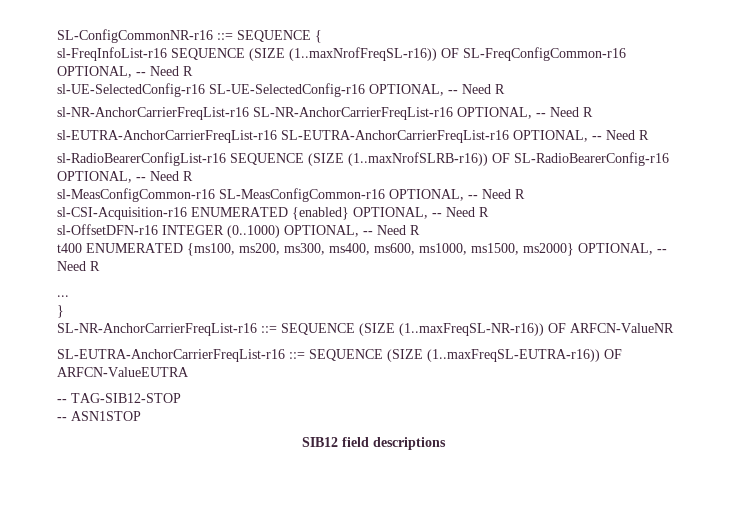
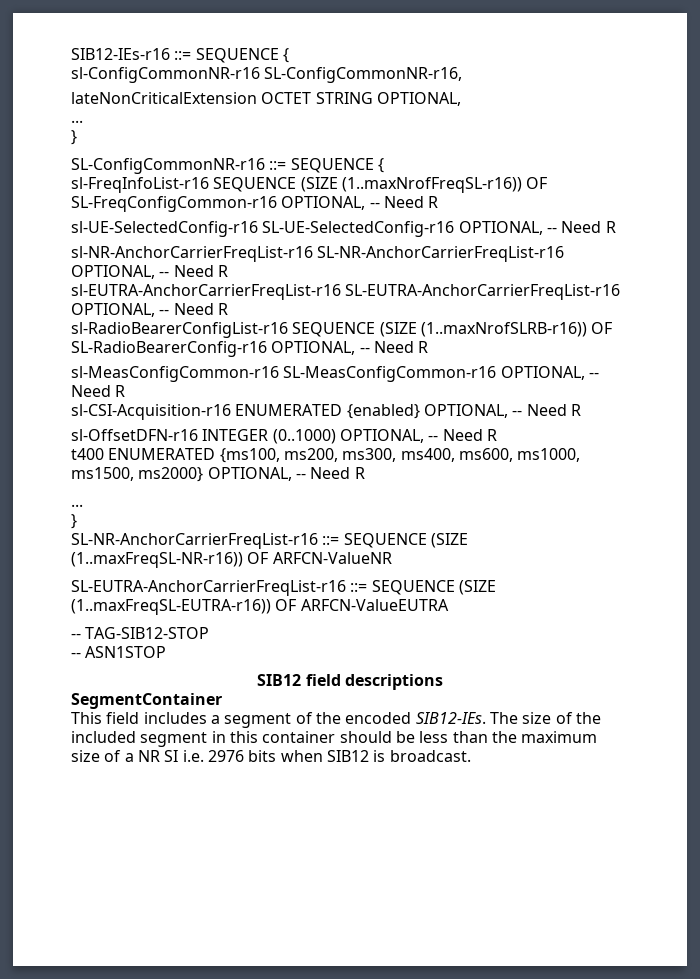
(57, 36) none -> [71,48,289,63] [71,67,463,83] [71,92,461,106] [71,120,83,123] [71,130,77,145] SIB12-IEs-r16 ::= SEQUENCE { // sl-ConfigCommonNR-r16 SL-ConfigCommonNR-r16, // lateNonCriticalExtension OCTET STRING OPTIONAL, // ... // } //
(446, 443) none -> [71,693,222,709] [71,712,601,728] [71,731,598,747] [71,750,471,762] // SegmentContainer // This field includes a segment of the encoded SIB12-IEs. The size of the included segment in this container should be less than the maximum size of a NR SI i.e. 2976 bits when SIB12 is broadcast.

